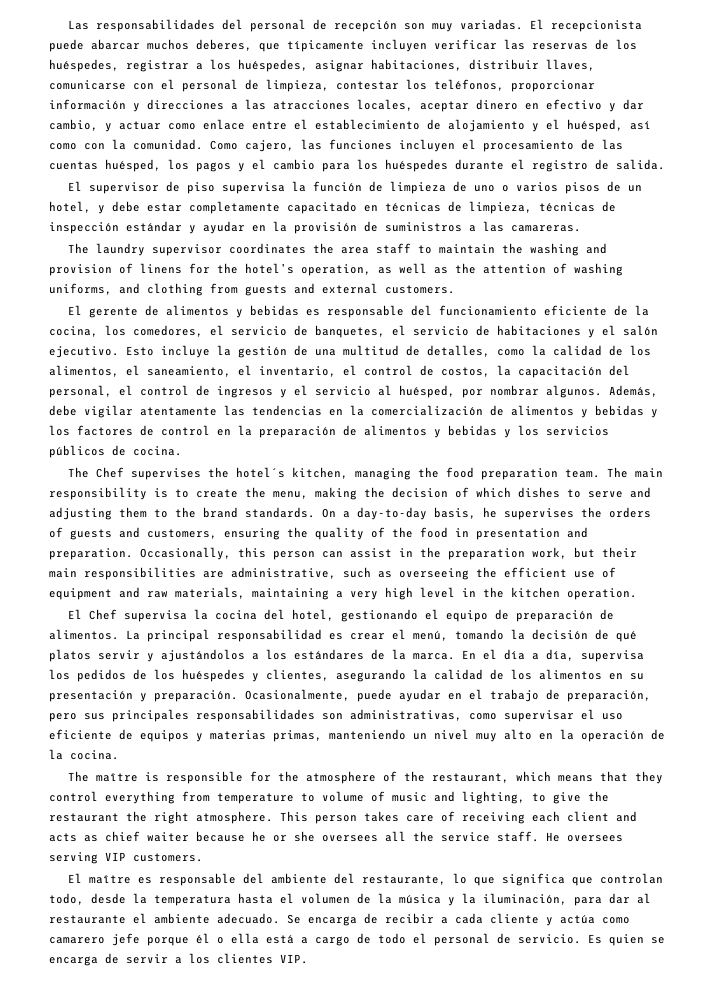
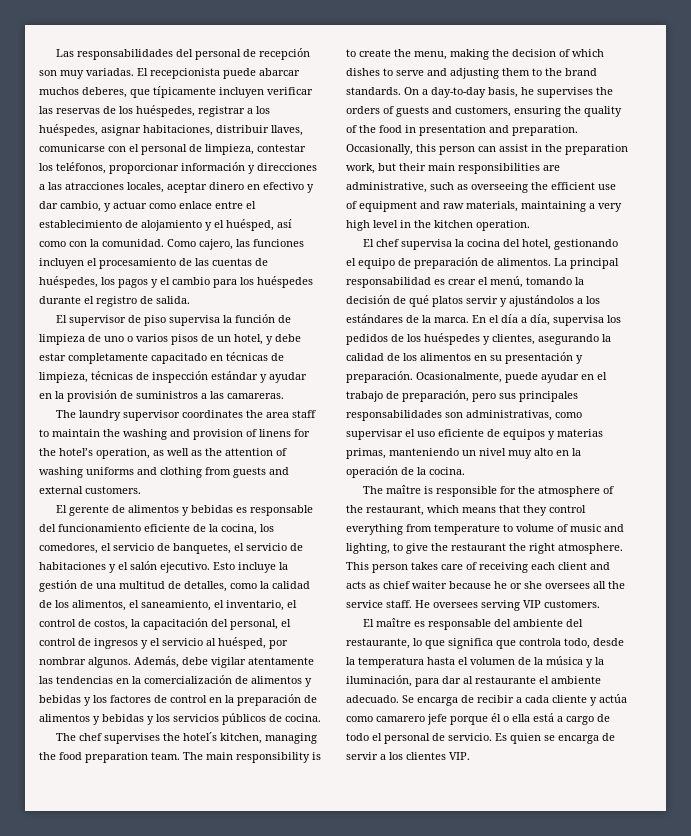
[105,159,161,172] huésped, -> [255,258,268,266] [39,276,98,288] de huéspedes,
[49,283,112,295] uniforms, -> [86,467,134,475] uniforms
[96,467,125,478] Chef -> [78,733,102,741] chef
[89,609,118,620] Chef -> [375,239,399,247] chef
[600,873,664,884] controlan -> [519,638,561,646] controla

